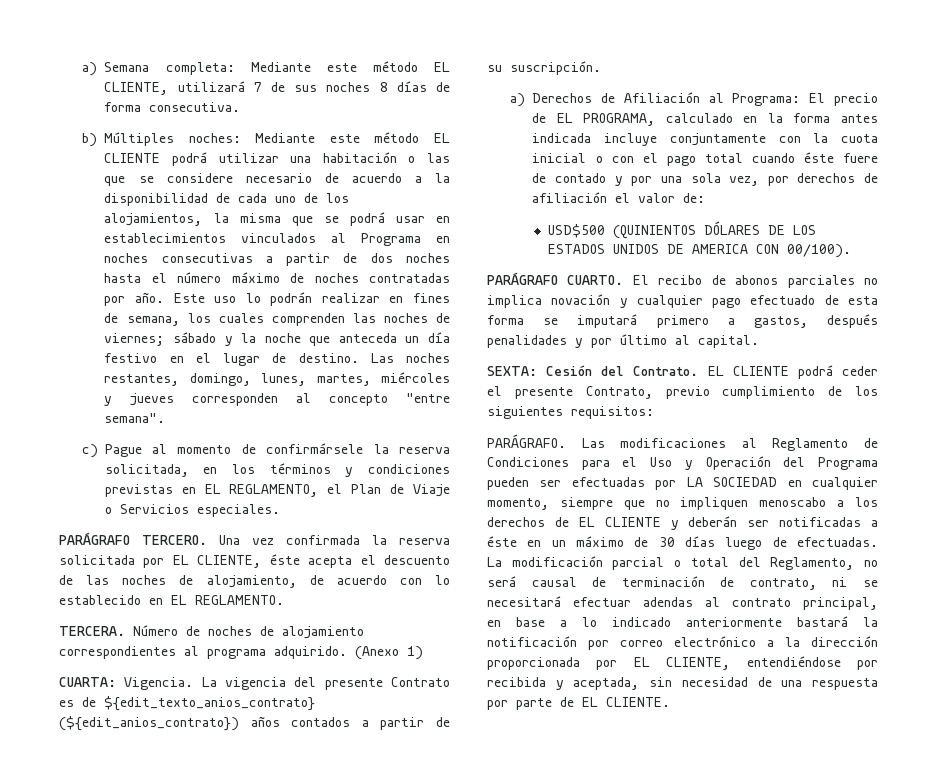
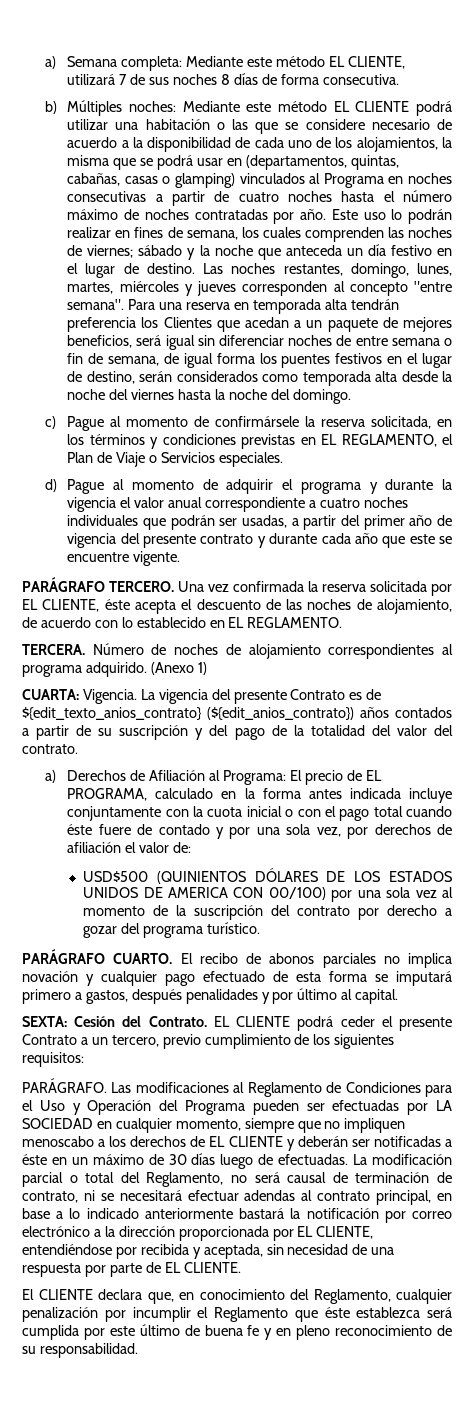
[104,233,227,243] establecimientos -> [245,155,399,170] [67,173,236,188] (departamentos, quintas, cabañas, casas o glamping)
[370,253,393,263] dos -> [238,192,279,202] cuatro
(166, 418) none -> [128,299,399,314] [67,317,452,332] [67,335,452,350] [67,353,452,368] [67,371,453,386] [67,389,351,404] Para una reserva en temporada alta tendrán preferencia los Clientes que acedan a un paquete de mejores beneficios, será igual sin diferenciar noches de entre semana o fin de semana, de igual forma los puentes festivos en el lugar de destino, serán considerados como temporada alta desde la noche del viernes hasta la noche del domingo.
(280, 510) none -> [44,479,453,494] [67,497,408,512] [67,515,452,530] [67,533,452,548] [67,551,181,566] // d) Pague al momento de adquirir el programa y durante la vigencia el valor anual correspondiente a cuatro noches individuales que podrán ser usadas, a partir del primer año de vigencia del presente contrato y durante cada año que este se encuentre vigente.
[510,61,601,75] suscripción. -> [119,725,454,740] [22,744,78,754] suscripción y del pago de la totalidad del valor del contrato.
[786,244,851,258] 00/100). -> [268,887,454,902] [83,905,452,920] [83,922,260,938] 00/100) por una sola vez al momento de la suscripción del contrato por derecho a gozar del programa turístico.
[585,386,653,399] Contrato, -> [22,1034,159,1047] Contrato a un tercero,
(670, 702) none -> [22,1289,452,1304] [22,1307,452,1322] [22,1324,453,1340] [22,1343,138,1358] // El CLIENTE declara que, en conocimiento del Reglamento, cualquier penalización por incumplir el Reglamento que éste establezca será cumplida por este último de buena fe y en pleno reconocimiento de su responsabilidad.

